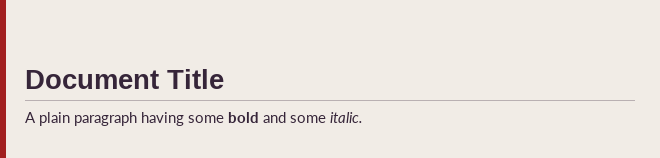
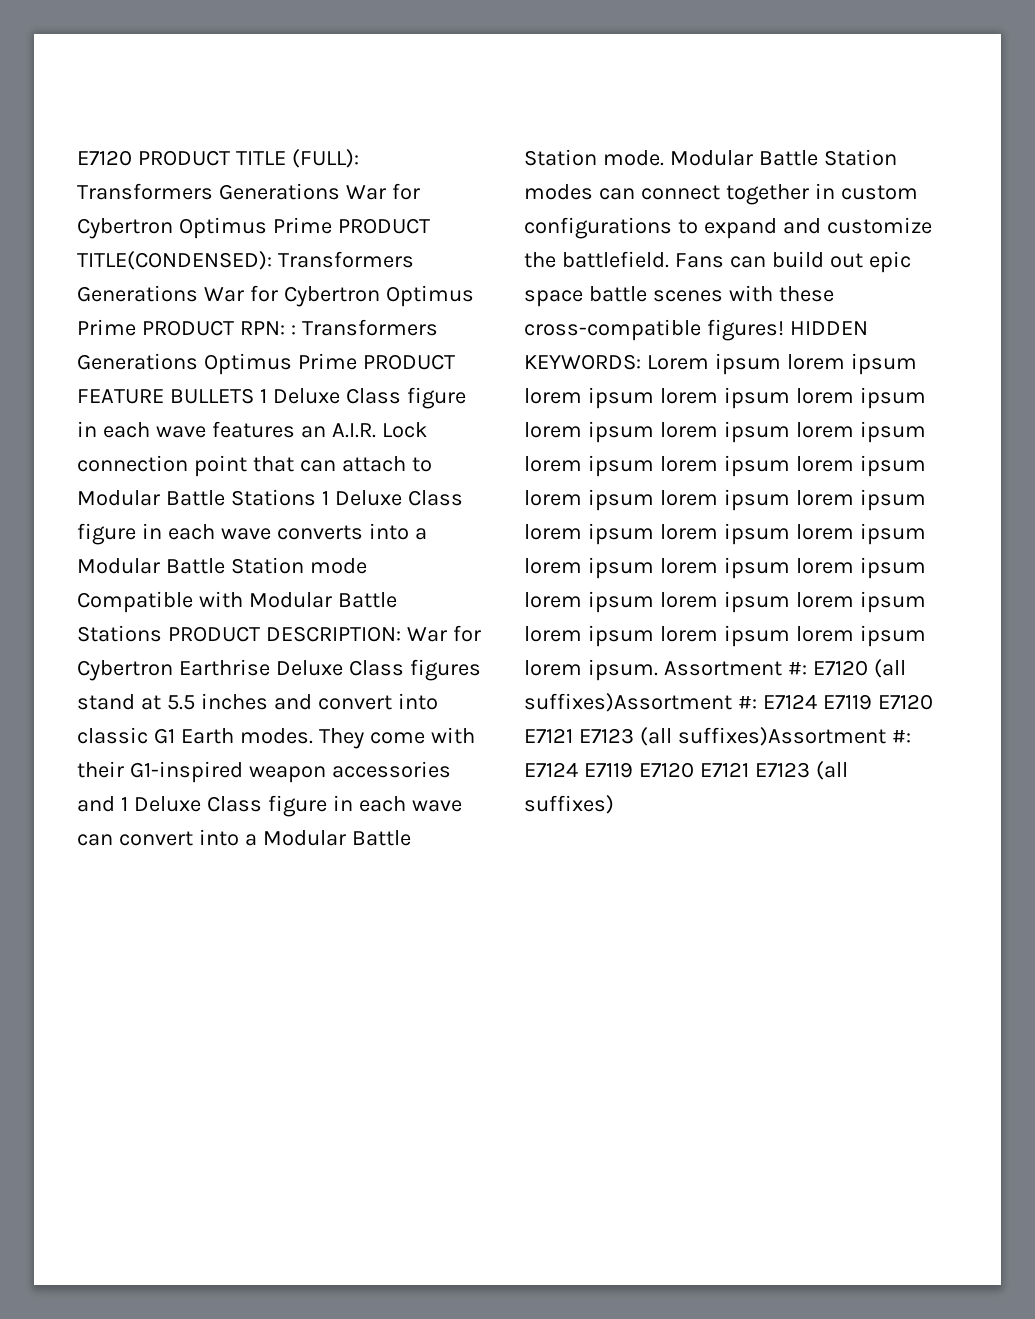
[25,69,224,89] [25,112,363,126] Document Title // A plain paragraph having some bold and some italic. -> [77,149,359,168] [77,183,420,200] [77,217,430,239] [77,251,414,270] [77,285,474,307] [77,319,438,336] [77,353,455,375] [77,387,466,409] [77,421,427,438] [77,455,432,477] [77,489,463,506] [77,523,427,545] [77,557,367,574] [77,591,397,613] [77,625,481,642] [77,659,481,681] [77,693,438,710] [77,727,475,749] [77,761,451,783] [77,795,462,817] [77,829,411,846] [524,149,897,166] [524,183,918,205] [524,217,932,239] [524,251,911,273] [524,285,834,307] [524,319,868,341] [524,353,917,375] [524,387,926,409] [524,421,926,443] [524,455,926,477] [524,489,926,511] [524,523,926,545] [524,557,926,579] [524,591,926,613] [524,625,926,647] [524,659,906,681] [524,693,933,712] [524,727,911,746] [524,761,848,780] [524,795,614,814] E7120 PRODUCT TITLE (FULL): Transformers Generations War for Cybertron Optimus Prime PRODUCT TITLE(CONDENSED): Transformers Generations War for Cybertron Optimus Prime PRODUCT RPN: : Transformers Generations Optimus Prime PRODUCT FEATURE BULLETS 1 Deluxe Class figure in each wave features an A.I.R. Lock connection point that can attach to Modular Battle Stations 1 Deluxe Class figure in each wave converts into a Modular Battle Station mode Compatible with Modular Battle Stations PRODUCT DESCRIPTION: War for Cybertron Earthrise Deluxe Class figures stand at 5.5 inches and convert into classic G1 Earth modes. They come with their G1-inspired weapon accessories and 1 Deluxe Class figure in each wave can convert into a Modular Battle Station mode. Modular Battle Station modes can connect together in custom configurations to expand and customize the battlefield. Fans can build out epic space battle scenes with these cross-compatible figures! HIDDEN KEYWORDS: Lorem ipsum lorem ipsum lorem ipsum lorem ipsum lorem ipsum lorem ipsum lorem ipsum lorem ipsum lorem ipsum lorem ipsum lorem ipsum lorem ipsum lorem ipsum lorem ipsum lorem ipsum lorem ipsum lorem ipsum lorem ipsum lorem ipsum lorem ipsum lorem ipsum lorem ipsum lorem ipsum lorem ipsum lorem ipsum lorem ipsum lorem ipsum. Assortment #: E7120 (all suffixes)Assortment #: E7124 E7119 E7120 E7121 E7123 (all suffixes)Assortment #: E7124 E7119 E7120 E7121 E7123 (all suffixes)

